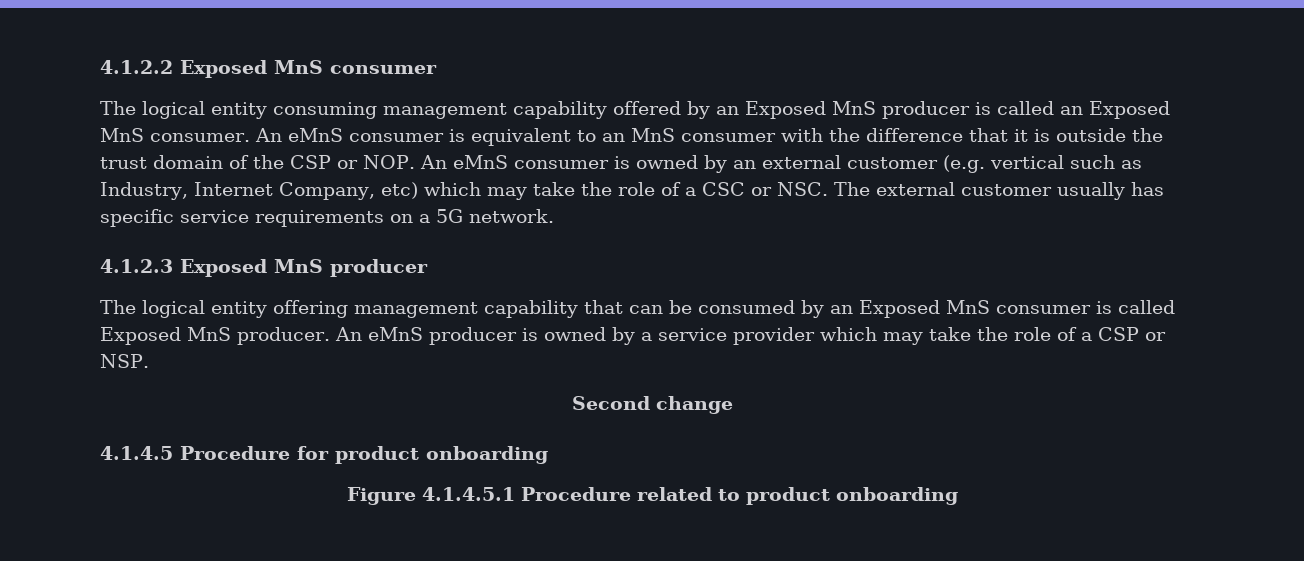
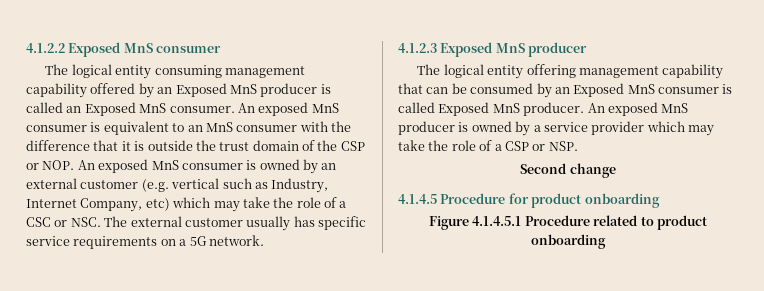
[287,128,343,142] eMnS -> [258,102,339,116] exposed MnS
[452,155,508,169] eMnS -> [98,159,179,173] exposed MnS
[367,327,423,341] eMnS -> [607,102,689,116] exposed MnS

